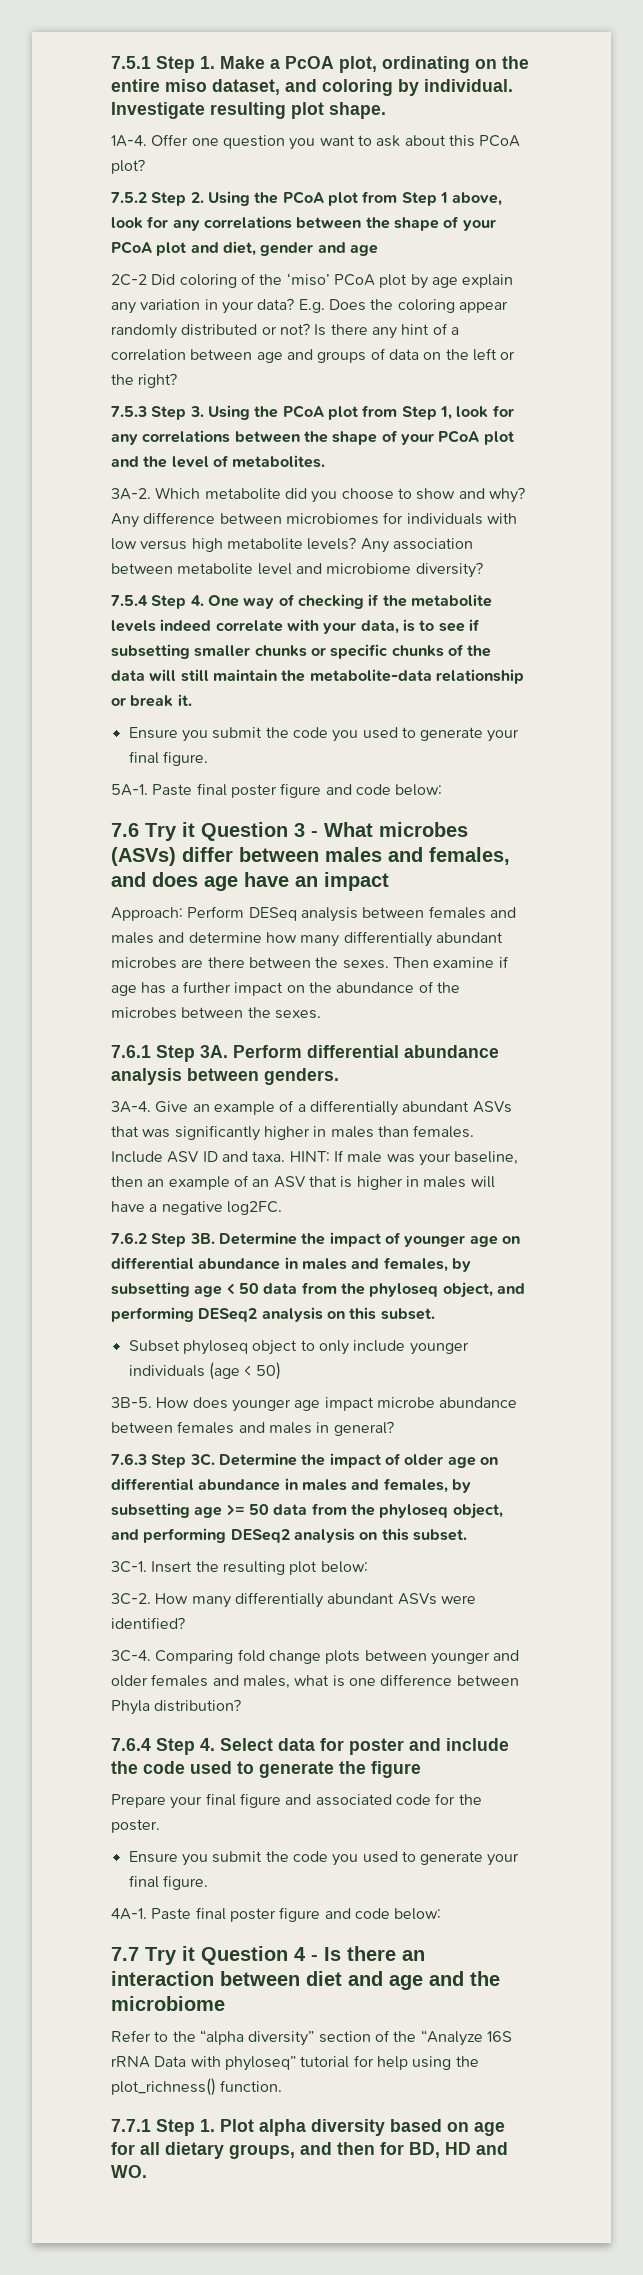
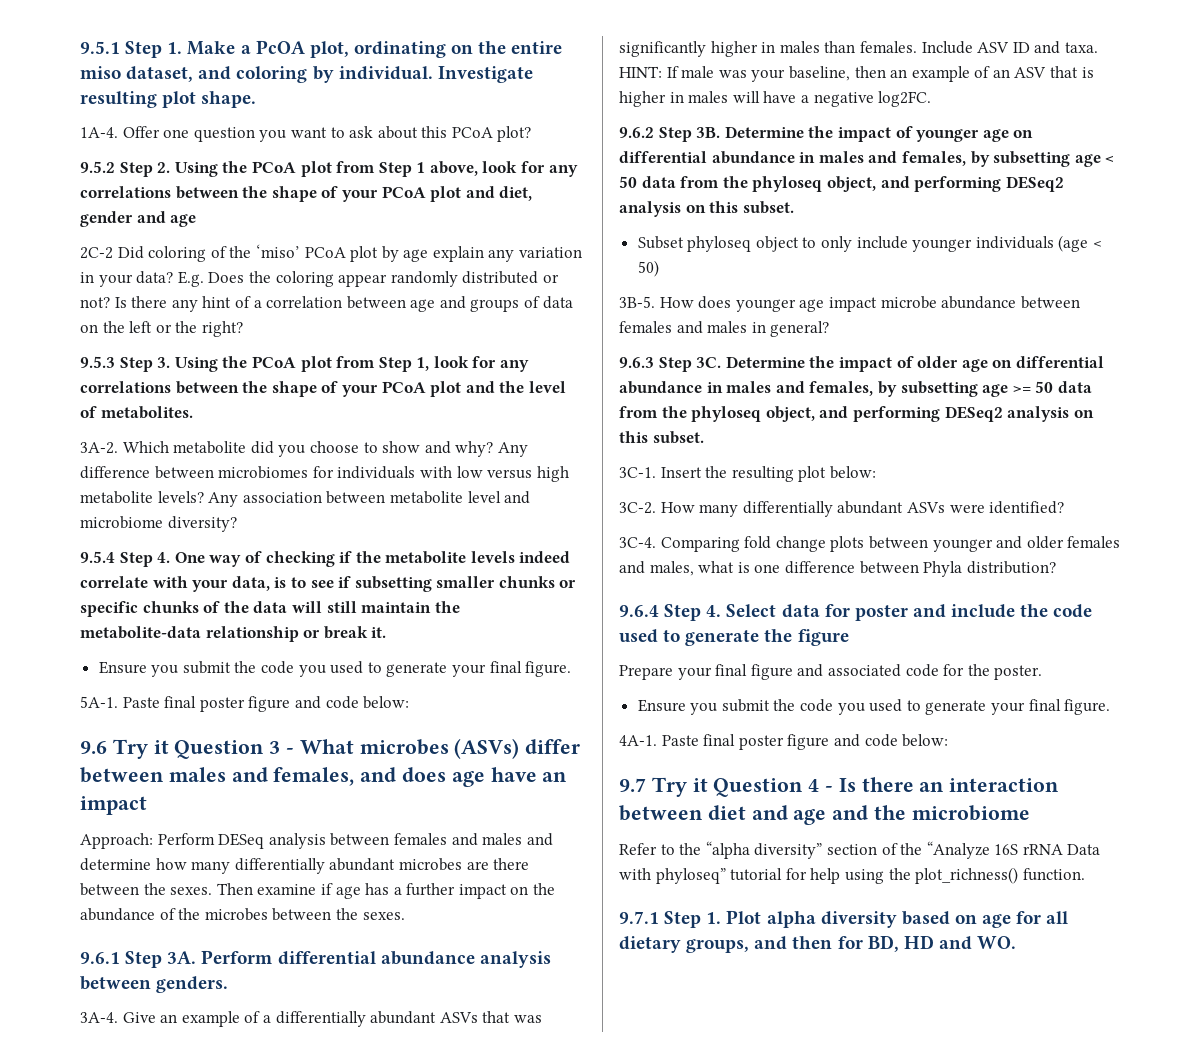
[111,56,151,69] 7.5.1 -> [80,41,120,54] 9.5.1
[111,192,147,203] 7.5.2 -> [80,161,115,173] 9.5.2
[111,406,147,417] 7.5.3 -> [80,356,115,368] 9.5.3
[111,595,148,606] 7.5.4 -> [80,551,115,563] 9.5.4
[111,823,139,837] 7.6 -> [80,741,107,754] 9.6
[111,1045,151,1058] 7.6.1 -> [80,952,120,964] 9.6.1
[111,1232,147,1244] 7.6.2 -> [619,127,654,138] 9.6.2
[111,1453,147,1465] 7.6.3 -> [619,357,654,368] 9.6.3
[111,1738,151,1751] 7.6.4 -> [619,605,659,617] 9.6.4
[111,1947,139,1961] 7.7 -> [619,778,646,792] 9.7
[111,2119,151,2132] 7.7.1 -> [619,911,659,924] 9.7.1

